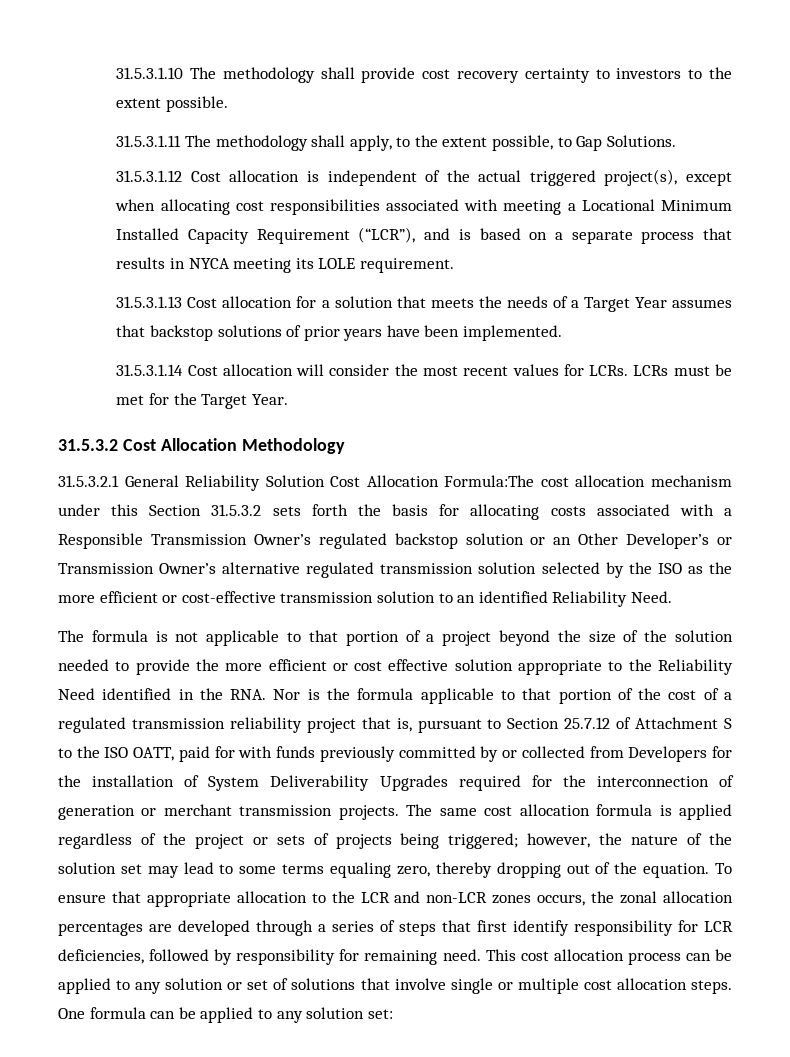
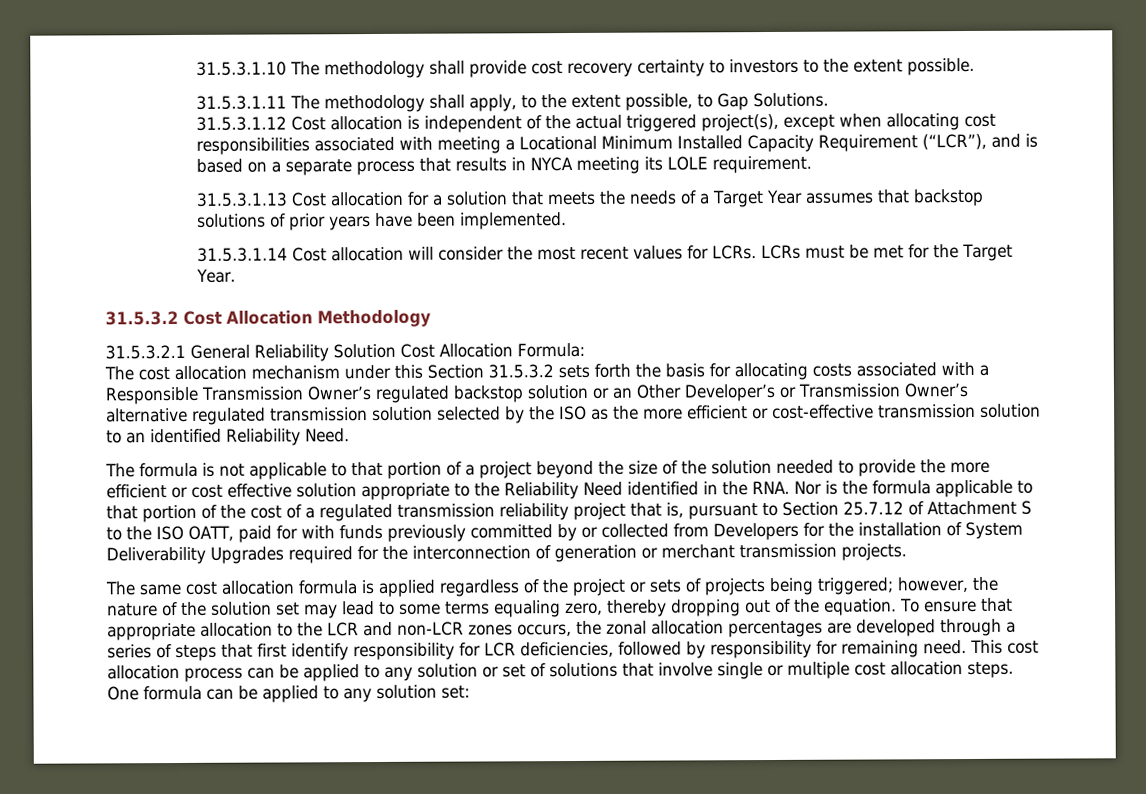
[444,475,535,487] Formula:The -> [517,342,585,358] [104,366,134,381] Formula: // The
(399, 812) none -> (907, 552) //

